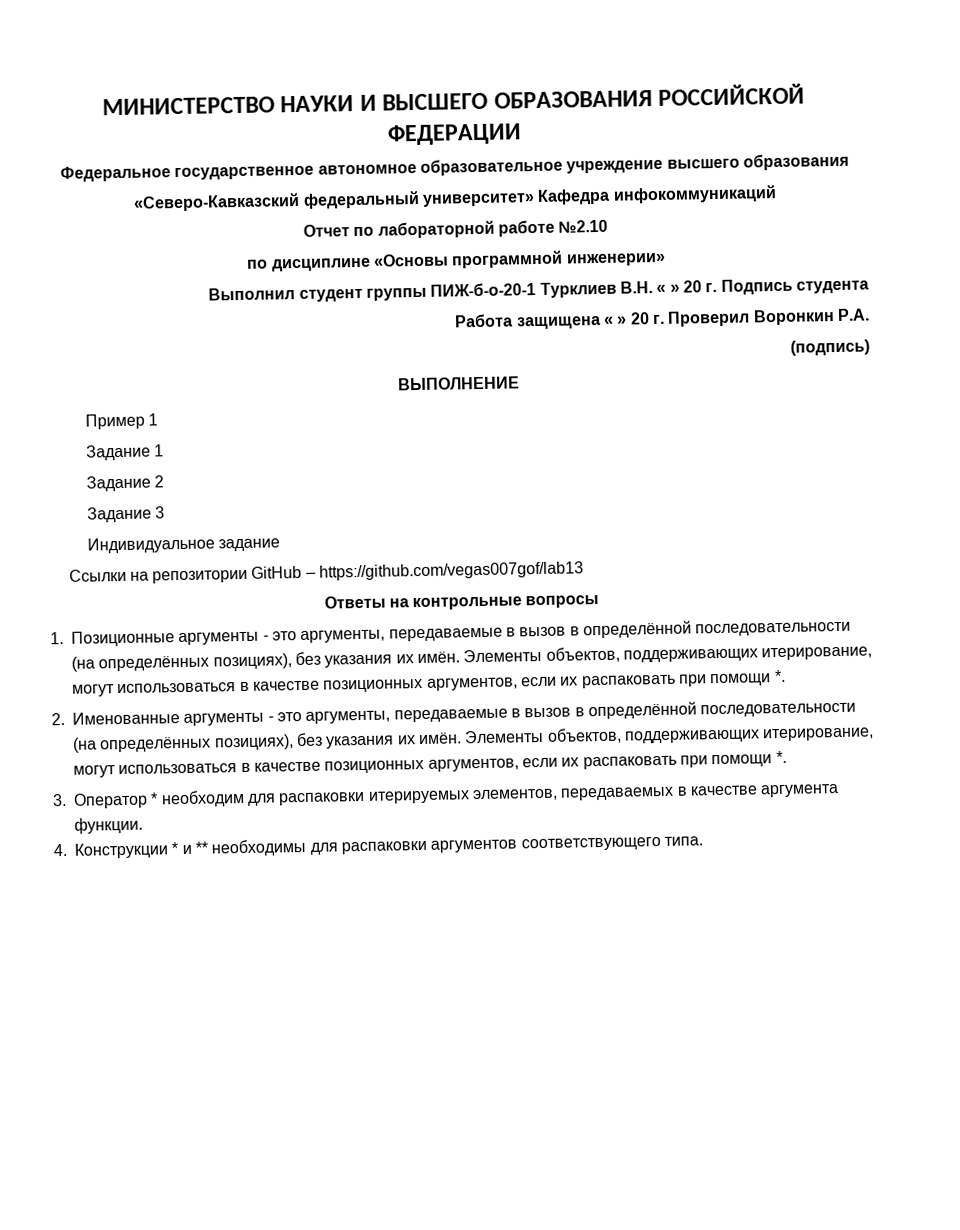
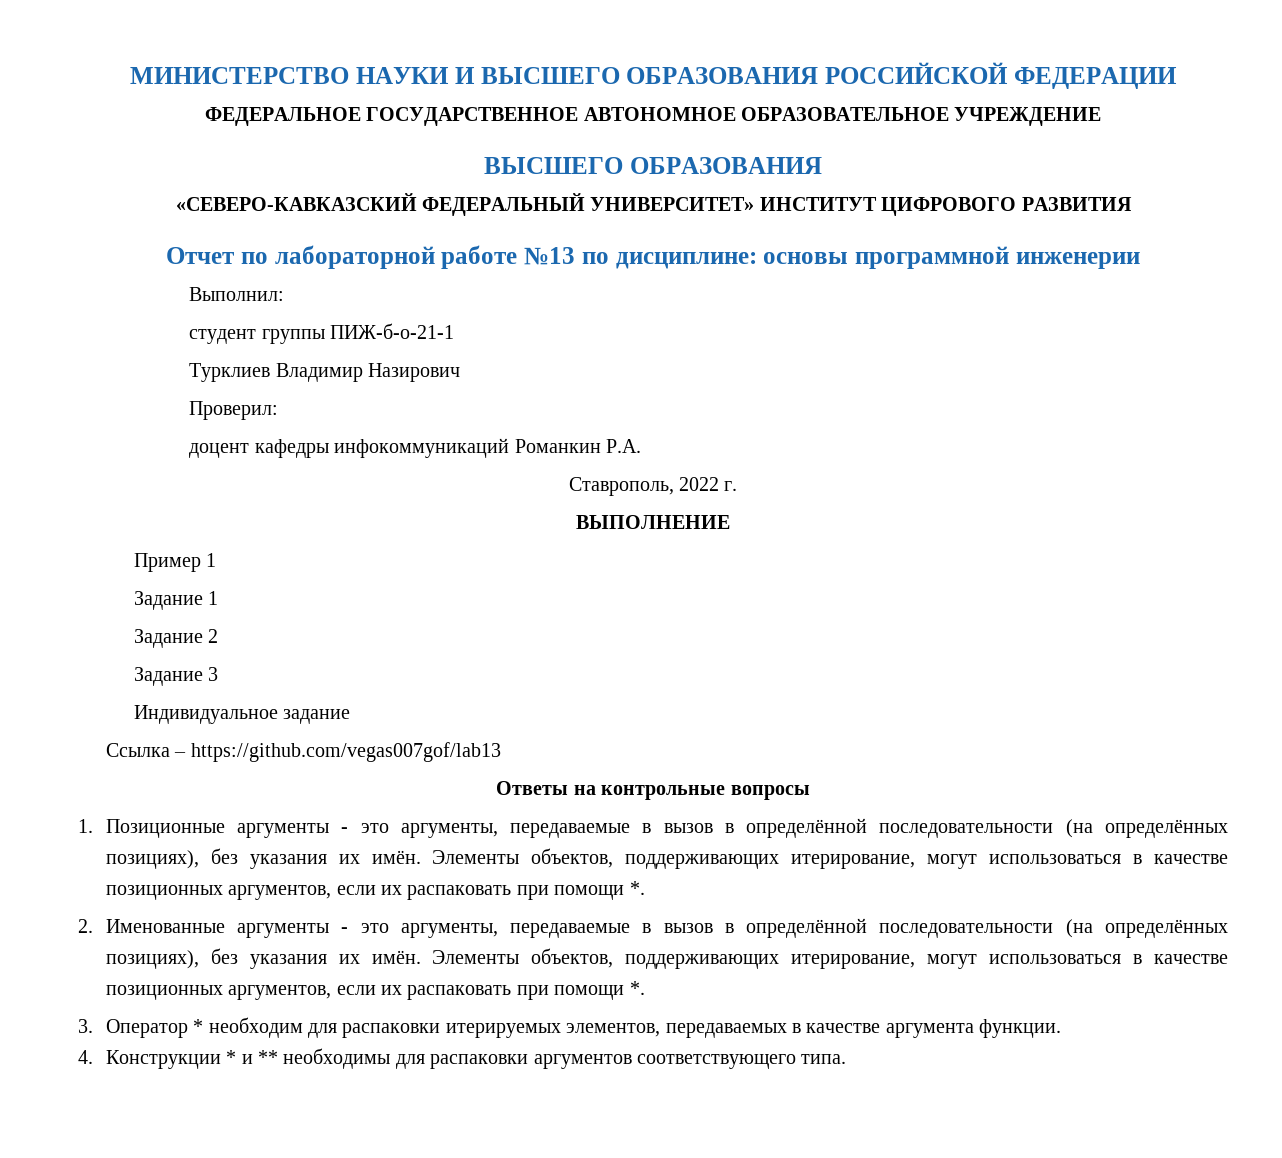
[60,152,849,182] [133,184,777,212] [302,219,609,239] [247,250,666,272] [208,278,870,302] [454,308,871,330] [790,339,870,356] Федеральное государственное автономное образовательное учреждение высшего образования // «Северо-Кавказский федеральный университет» Кафедра инфокоммуникаций // Отчет по лабораторной работе №2.10 // по дисциплине «Основы программной инженерии» // Выполнил студент группы ПИЖ-б-о-20-1 Турклиев В.Н. « » 20 г. Подпись студента // Работа защищена « » 20 г. Проверил Воронкин Р.А. // (подпись) -> [204,107,1102,126] [484,157,822,174] [175,193,1132,216] [166,245,1140,269] [189,287,285,301] [189,323,455,344] [189,363,461,382] [189,401,279,420] [189,438,641,458] [568,477,738,496] ФЕДЕРАЛЬНОЕ ГОСУДАРСТВЕННОЕ АВТОНОМНОЕ ОБРАЗОВАТЕЛЬНОЕ УЧРЕЖДЕНИЕ // ВЫСШЕГО ОБРАЗОВАНИЯ // «СЕВЕРО-КАВКАЗСКИЙ ФЕДЕРАЛЬНЫЙ УНИВЕРСИТЕТ» ИНСТИТУТ ЦИФРОВОГО РАЗВИТИЯ // Отчет по лабораторной работе №13 по дисциплине: основы программной инженерии // Выполнил: // студент группы ПИЖ-б-о-21-1 // Турклиев Владимир Назирович // Проверил: // доцент кафедры инфокоммуникаций Романкин Р.А. // Ставрополь, 2022 г.
[68,565,303,584] Ссылки на репозитории GitHub -> [105,743,170,757] Ссылка

